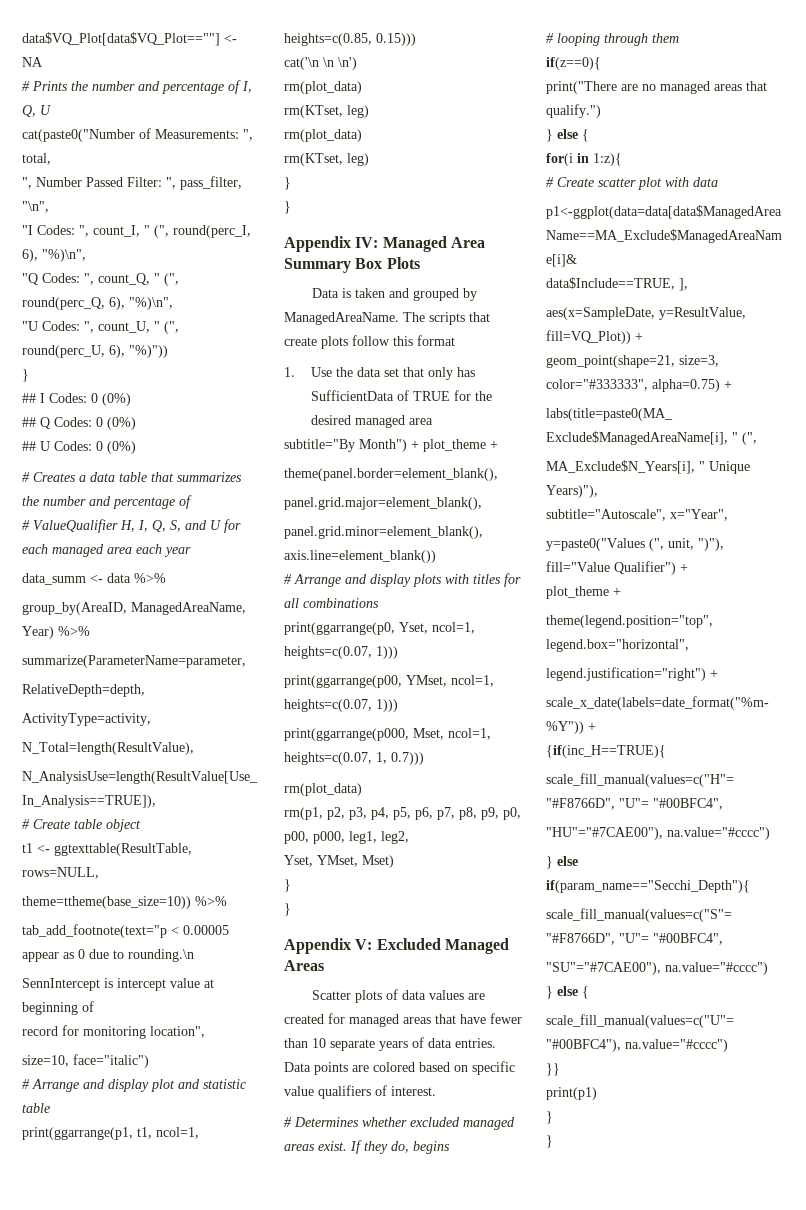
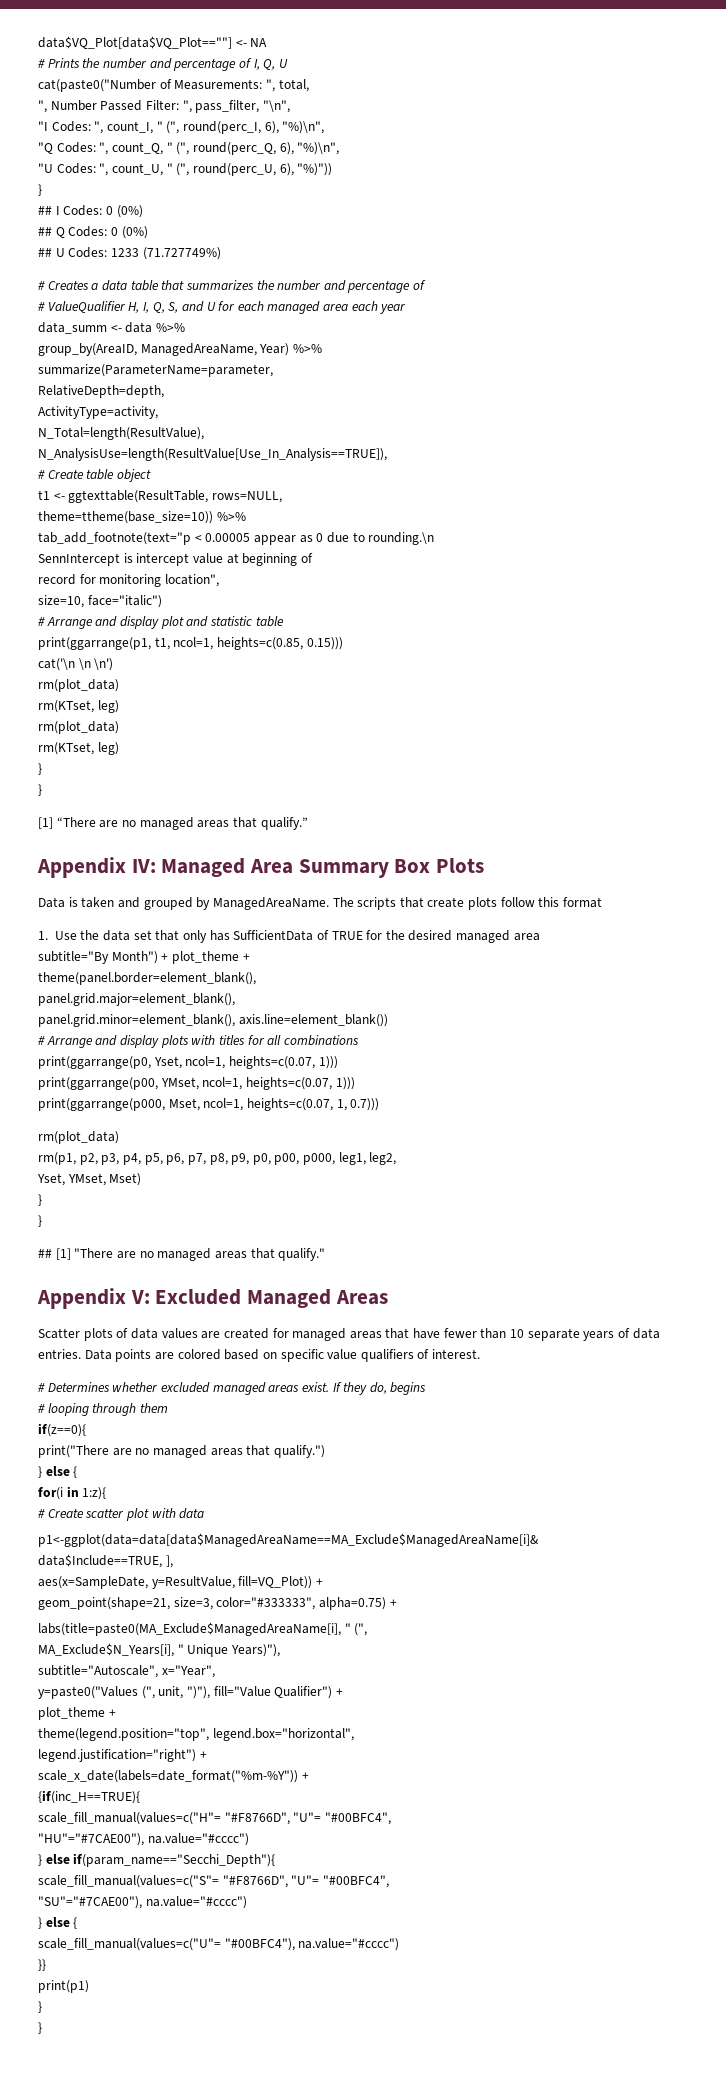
[96,441,136,454] 0 (0%) -> [110,247,221,260] 1233 (71.727749%)
(291, 207) none -> [38,817,308,830] // [1] “There are no managed areas that qualify.”
(291, 909) none -> [38,1248,326,1261] // ## [1] "There are no managed areas that qualify."

